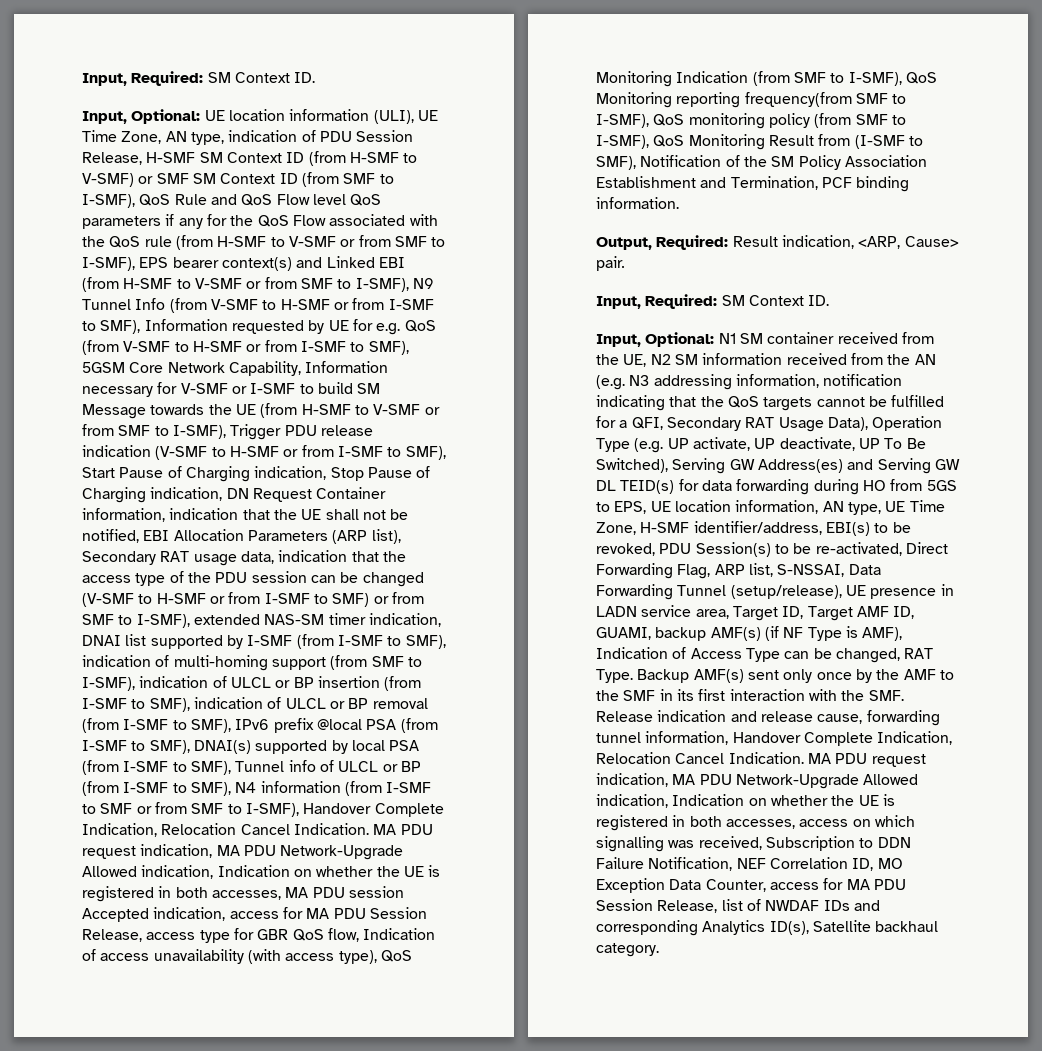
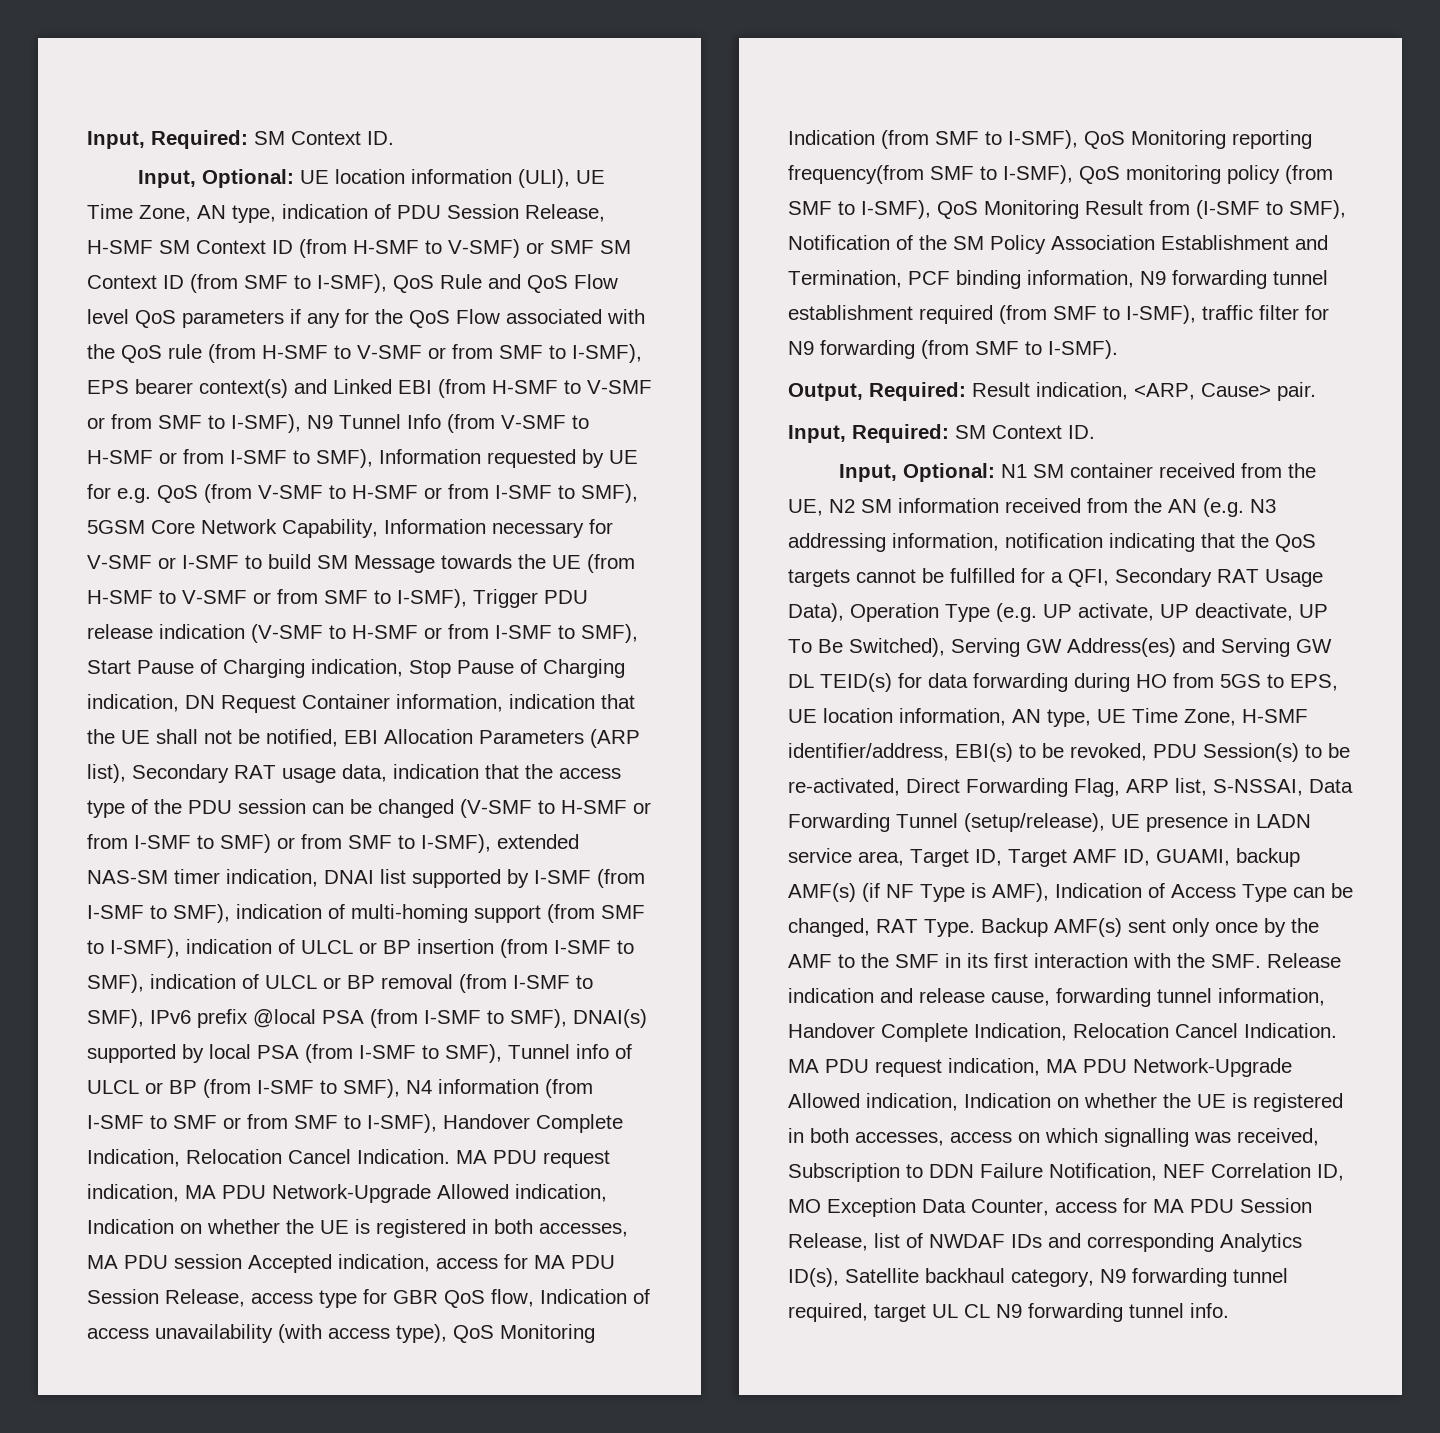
[596,197,679,209] information. -> [1027,270,1328,289] [788,305,1329,324] [788,340,1118,359] information, N9 forwarding tunnel establishment required (from SMF to I-SMF), traffic filter for N9 forwarding (from SMF to I-SMF).
[596,943,659,957] category. -> [1011,1268,1288,1287] [788,1303,1229,1322] category, N9 forwarding tunnel required, target UL CL N9 forwarding tunnel info.

